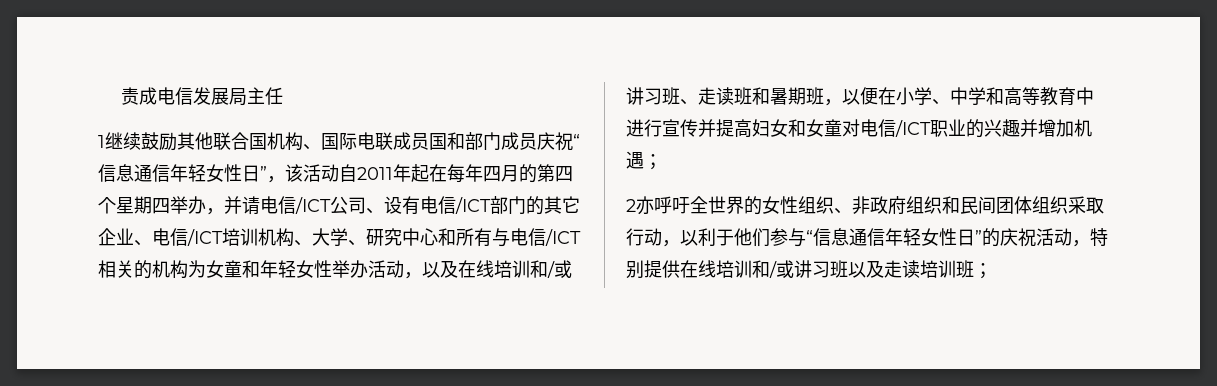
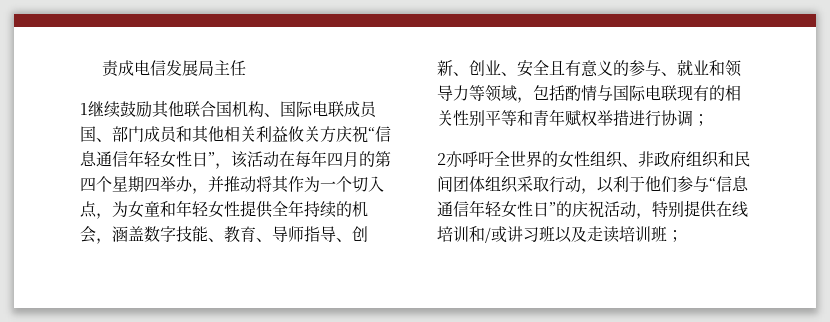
[447,132,465,150] 和 -> [96,138,112,142] 、
(537, 141) none -> [176,126,336,143] 和其他相关利益攸关方
[339,164,429,182] 自2011年起 -> (279, 159) none
[242,196,580,215] [98,228,581,247] [98,260,572,279] [626,87,1094,106] [626,119,1092,138] [626,151,644,169] 请电信/ICT公司、设有电信/ICT部门的其它企业、电信/ICT培训机构、大学、研究中心和所有与电信/ICT相关的机构为女童和年轻女性举办活动，以及在线培训和/或讲习班、走读班和暑期班，以便在小学、中学和高等教育中进行宣传并提高妇女和女童对电信/ICT职业的兴趣并增加机遇 -> [224,176,384,193] [80,200,368,219] [80,226,368,244] [437,60,742,77] [437,85,741,103] [437,109,693,127] 推动将其作为一个切入点，为女童和年轻女性提供全年持续的机会，涵盖数字技能、教育、导师指导、创新、创业、安全且有意义的参与、就业和领导力等领域，包括酌情与国际电联现有的相关性别平等和青年赋权举措进行协调

